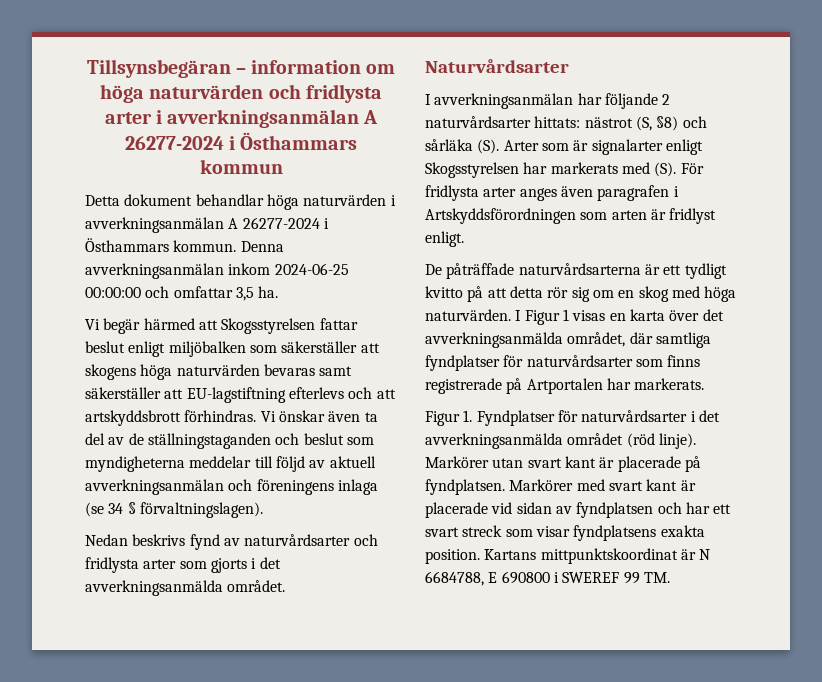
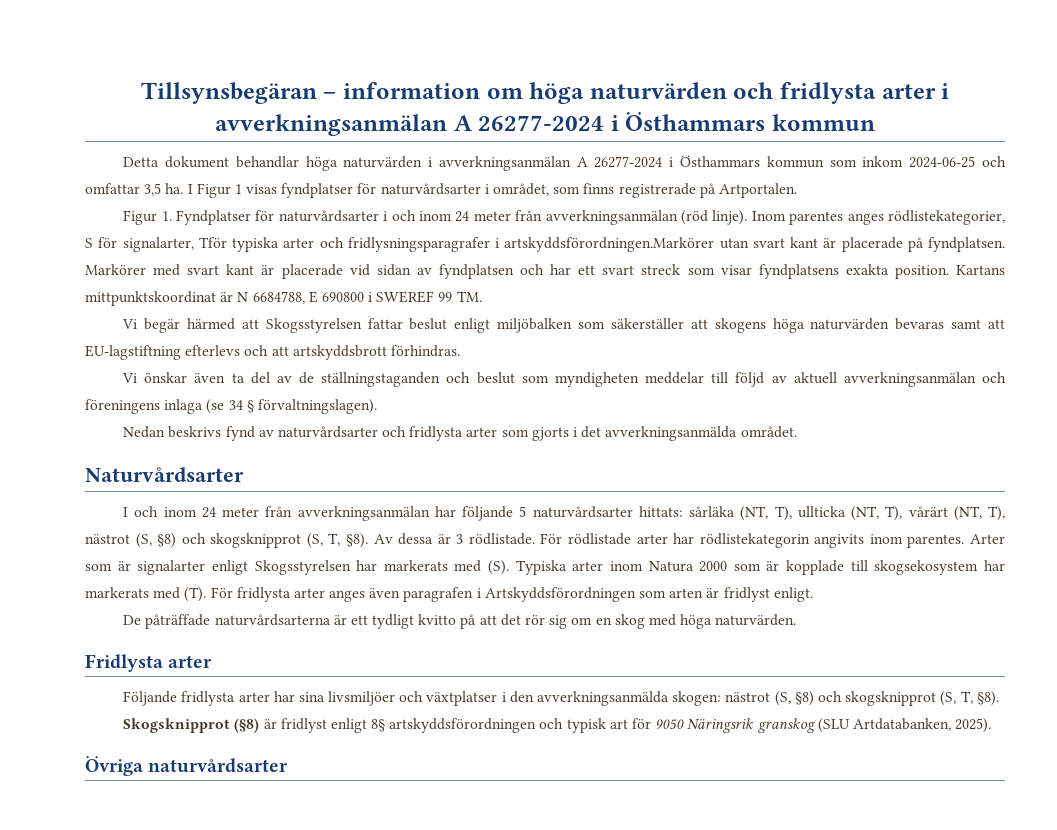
[173,240,284,252] [85,263,224,279] kommun. Denna avverkningsanmälan -> [766,156,857,168] kommun som
[85,287,141,298] 00:00:00 -> (976, 162) none
[85,318,358,334] [85,341,380,357] [85,364,353,380] [85,387,396,403] [85,410,378,426] [85,433,374,449] [85,456,376,472] [85,479,378,495] [85,502,263,518] [85,534,378,550] [85,557,281,573] [85,580,286,596] [425,59,569,73] [425,93,671,109] [425,116,707,131] [425,139,703,155] [425,162,704,178] [425,185,679,201] [425,208,717,224] [425,231,464,247] [425,263,727,279] [425,286,737,302] [425,309,724,325] [425,332,711,348] // Vi begär härmed att Skogsstyrelsen fattar beslut enligt miljöbalken som säkerställer att skogens höga naturvärden bevaras samt säkerställer att EU-lagstiftning efterlevs och att artskyddsbrott förhindras. Vi önskar även ta del av de ställningstaganden och beslut som myndigheterna meddelar till följd av aktuell avverkningsanmälan och föreningens inlaga (se 34 § förvaltningslagen). // Nedan beskrivs fynd av naturvårdsarter och fridlysta arter som gjorts i det avverkningsanmälda området. // Naturvårdsarter // I avverkningsanmälan har följande 2 naturvårdsarter hittats: nästrot (S, §8) och sårläka (S). Arter som är signalarter enligt Skogsstyrelsen har markerats med (S). För fridlysta arter anges även paragrafen i Artskyddsförordningen som arten är fridlyst enligt. // De påträffade naturvårdsarterna är ett tydligt kvitto på att detta rör sig om en skog med höga naturvärden. I Figur 1 visas en karta över det avverkningsanmälda området, där samtliga -> [187,183,278,198] I Figur 1 visas
(633, 361) none -> [484,183,550,196] i området,
[526,378,705,394] Artportalen har markerats. -> [718,183,797,198] Artportalen.
[698,410,720,422] [425,433,696,449] [425,456,489,468] det avverkningsanmälda området (röd linje). Markörer -> [391,210,1005,225] [85,237,715,252] och inom 24 meter från avverkningsanmälan (röd linje). Inom parentes anges rödlistekategorier, S för signalarter, Tför typiska arter och fridlysningsparagrafer i artskyddsförordningen.Markörer
(670, 577) none -> [122,318,1005,333] [85,345,460,360] [122,372,1007,387] [85,399,377,414] [123,426,797,441] [85,467,244,482] [123,506,1006,521] [85,533,1005,548] [85,560,1006,575] [85,587,813,602] [123,614,797,629] [85,654,213,672] [123,691,999,706] [123,718,992,733] [85,756,289,776] // Vi begär härmed att Skogsstyrelsen fattar beslut enligt miljöbalken som säkerställer att skogens höga naturvärden bevaras samt att EU-lagstiftning efterlevs och att artskyddsbrott förhindras. // Vi önskar även ta del av de ställningstaganden och beslut som myndigheten meddelar till följd av aktuell avverkningsanmälan och föreningens inlaga (se 34 § förvaltningslagen). // Nedan beskrivs fynd av naturvårdsarter och fridlysta arter som gjorts i det avverkningsanmälda området. // Naturvårdsarter // I och inom 24 meter från avverkningsanmälan har följande 5 naturvårdsarter hittats: sårläka (NT, T), ullticka (NT, T), vårärt (NT, T), nästrot (S, §8) och skogsknipprot (S, T, §8). Av dessa är 3 rödlistade. För rödlistade arter har rödlistekategorin angivits inom parentes. Arter som är signalarter enligt Skogsstyrelsen har markerats med (S). Typiska arter inom Natura 2000 som är kopplade till skogsekosystem har markerats med (T). För fridlysta arter anges även paragrafen i Artskyddsförordningen som arten är fridlyst enligt. // De påträffade naturvårdsarterna är ett tydligt kvitto på att det rör sig om en skog med höga naturvärden. // Fridlysta arter // Följande fridlysta arter har sina livsmiljöer och växtplatser i den avverkningsanmälda skogen: nästrot (S, §8) och skogsknipprot (S, T, §8). // Skogsknipprot (§8) är fridlyst enligt 8§ artskyddsförordningen och typisk art för 9050 Näringsrik granskog (SLU Artdatabanken, 2025). // Övriga naturvårdsarter

